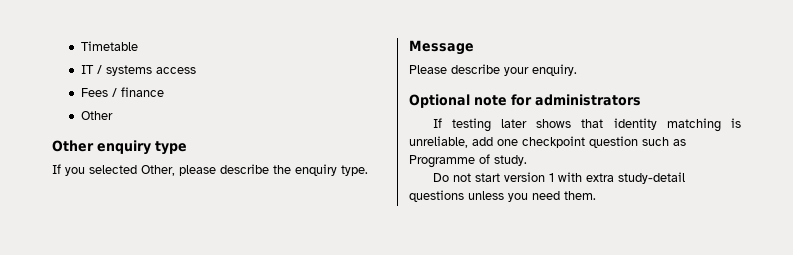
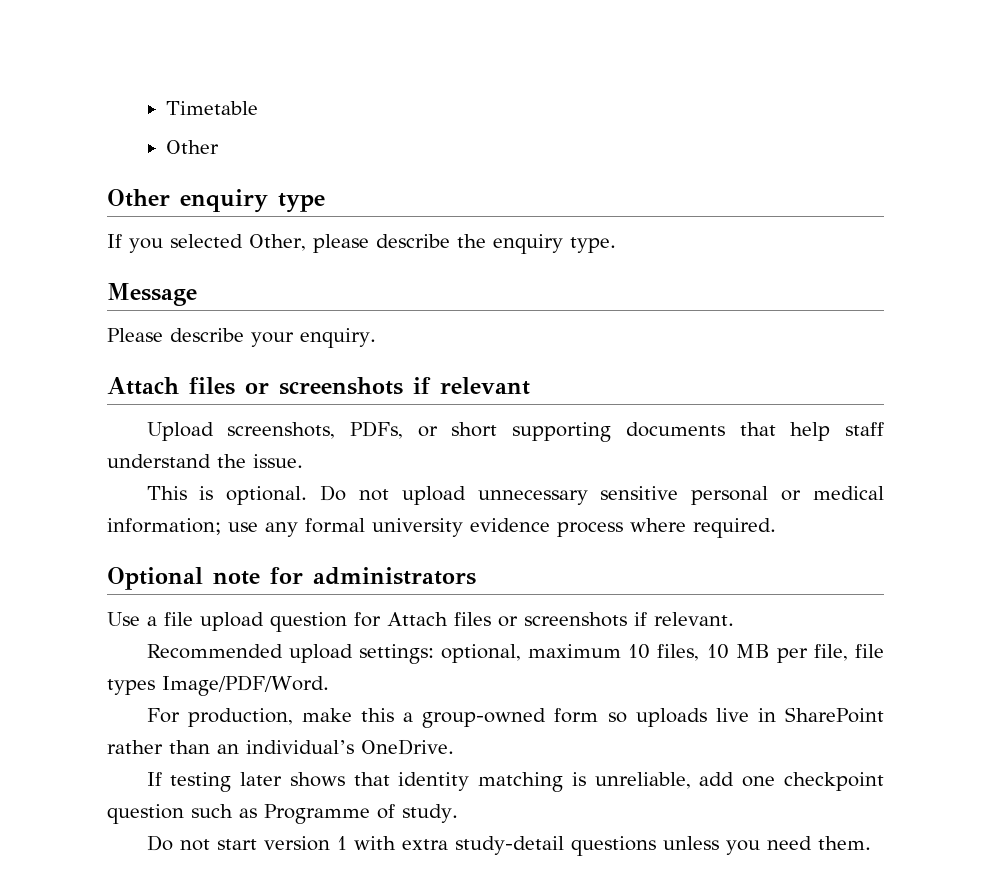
[80,65,196,76] [80,87,164,97] // IT / systems access // Fees / finance -> (259, 108) none
[409,94,641,108] Optional note for administrators -> [107,377,530,395] [146,421,884,442] [107,454,303,468] [146,485,884,505] [107,518,776,538] [107,567,476,590] [107,612,734,632] [146,644,884,664] [107,675,329,696] [146,707,885,728] [107,739,454,755] Attach files or screenshots if relevant // Upload screenshots, PDFs, or short supporting documents that help staff understand the issue. // This is optional. Do not upload unnecessary sensitive personal or medical information; use any formal university evidence process where required. // Optional note for administrators // Use a file upload question for Attach files or screenshots if relevant. // Recommended upload settings: optional, maximum 10 files, 10 MB per file, file types Image/PDF/Word. // For production, make this a group-owned form so uploads live in SharePoint rather than an individual’s OneDrive.

